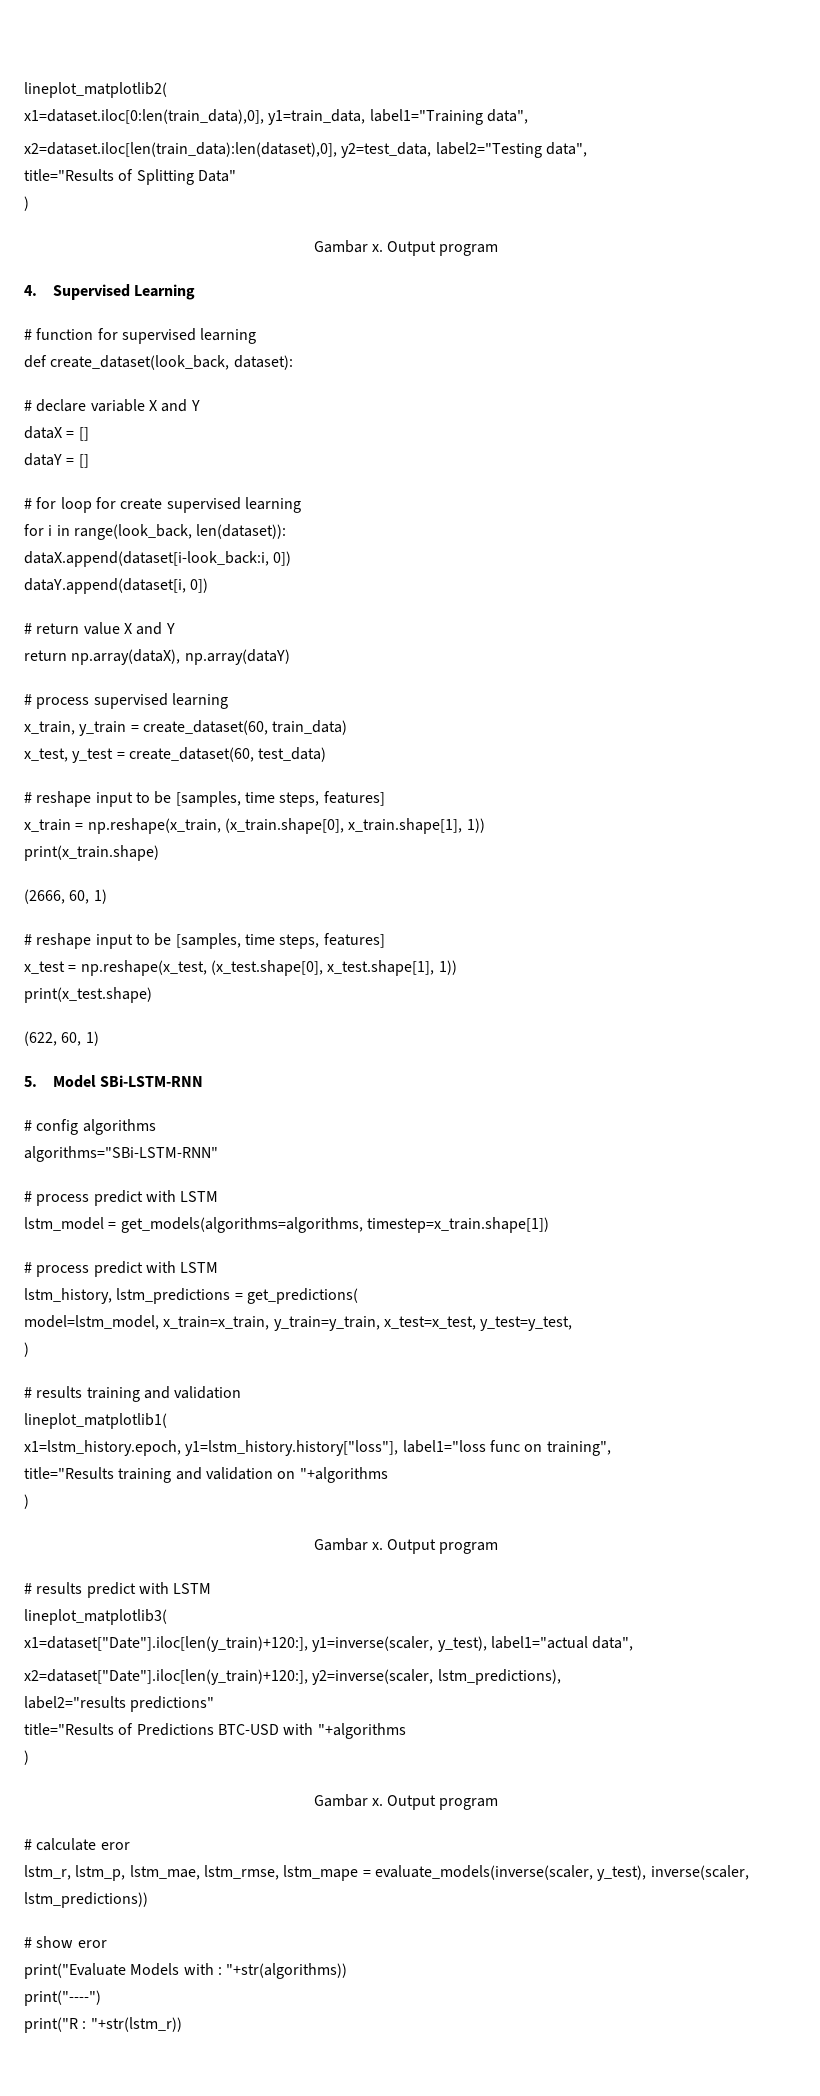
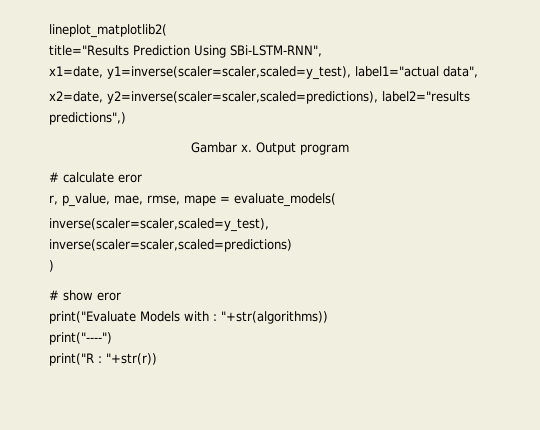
[24,109,528,125] [24,142,587,158] [24,169,236,185] [24,196,29,211] [313,240,499,256] [24,284,196,300] [24,328,257,344] [24,355,293,370] [24,399,200,412] [24,426,89,441] [24,453,89,468] [24,497,301,513] [24,524,287,540] [24,551,292,567] [24,578,209,594] [24,622,175,635] [24,649,290,665] [24,693,228,709] [24,720,348,736] [24,747,327,763] [24,791,385,807] [24,818,485,834] [24,845,159,861] [24,889,107,904] [24,933,385,949] [24,960,457,976] [24,987,152,1003] [24,1031,99,1046] [24,1075,204,1088] [24,1119,156,1135] [24,1146,218,1162] [24,1190,219,1206] [24,1217,549,1233] [24,1261,219,1277] [24,1288,358,1304] [24,1315,573,1331] [24,1342,29,1357] [24,1386,242,1402] [24,1413,167,1429] [24,1440,611,1456] [24,1467,388,1483] [24,1494,29,1509] [313,1538,499,1554] [24,1582,212,1598] [24,1609,167,1625] [24,1636,634,1652] [24,1669,561,1685] [24,1696,215,1712] [24,1723,406,1739] [24,1750,29,1765] x1=dataset.iloc[0:len(train_data),0], y1=train_data, label1="Training data", // x2=dataset.iloc[len(train_data):len(dataset),0], y2=test_data, label2="Testing data", // title="Results of Splitting Data" // ) // Gambar x. Output program // 4. Supervised Learning // # function for supervised learning // def create_dataset(look_back, dataset): // # declare variable X and Y // dataX = [] // dataY = [] // # for loop for create supervised learning // for i in range(look_back, len(dataset)): // dataX.append(dataset[i-look_back:i, 0]) // dataY.append(dataset[i, 0]) // # return value X and Y // return np.array(dataX), np.array(dataY) // # process supervised learning // x_train, y_train = create_dataset(60, train_data) // x_test, y_test = create_dataset(60, test_data) // # reshape input to be [samples, time steps, features] // x_train = np.reshape(x_train, (x_train.shape[0], x_train.shape[1], 1)) // print(x_train.shape) // (2666, 60, 1) // # reshape input to be [samples, time steps, features] // x_test = np.reshape(x_test, (x_test.shape[0], x_test.shape[1], 1)) // print(x_test.shape) // (622, 60, 1) // 5. Model SBi-LSTM-RNN // # config algorithms // algorithms="SBi-LSTM-RNN" // # process predict with LSTM // lstm_model = get_models(algorithms=algorithms, timestep=x_train.shape[1]) // # process predict with LSTM // lstm_history, lstm_predictions = get_predictions( // model=lstm_model, x_train=x_train, y_train=y_train, x_test=x_test, y_test=y_test, // ) // # results training and validation // lineplot_matplotlib1( // x1=lstm_history.epoch, y1=lstm_history.history["loss"], label1="loss func on training", // title="Results training and validation on "+algorithms // ) // Gambar x. Output program // # results predict with LSTM // lineplot_matplotlib3( // x1=dataset["Date"].iloc[len(y_train)+120:], y1=inverse(scaler, y_test), label1="actual data", // x2=dataset["Date"].iloc[len(y_train)+120:], y2=inverse(scaler, lstm_predictions), // label2="results predictions" // title="Results of Predictions BTC-USD with "+algorithms // ) -> [49,45,322,58] [49,66,478,80] [49,91,470,104] [49,112,126,125] title="Results Prediction Using SBi-LSTM-RNN", // x1=date, y1=inverse(scaler=scaler,scaled=y_test), label1="actual data", // x2=date, y2=inverse(scaler=scaler,scaled=predictions), label2="results predictions",)
[24,1865,749,1881] [24,1892,148,1908] lstm_r, lstm_p, lstm_mae, lstm_rmse, lstm_mape = evaluate_models(inverse(scaler, y_test), inverse(scaler, lstm_predictions)) -> [49,193,336,207] [49,218,269,232] [49,239,292,252] [49,260,54,272] r, p_value, mae, rmse, mape = evaluate_models( // inverse(scaler=scaler,scaled=y_test), inverse(scaler=scaler,scaled=predictions) // )
[90,2017,182,2032] "+str(lstm_r)) -> [106,353,157,365] "+str(r))

